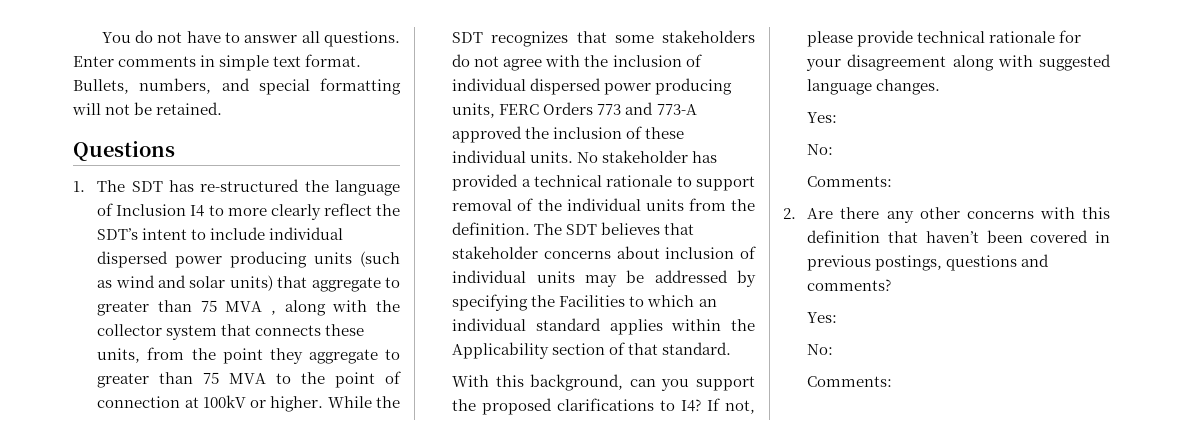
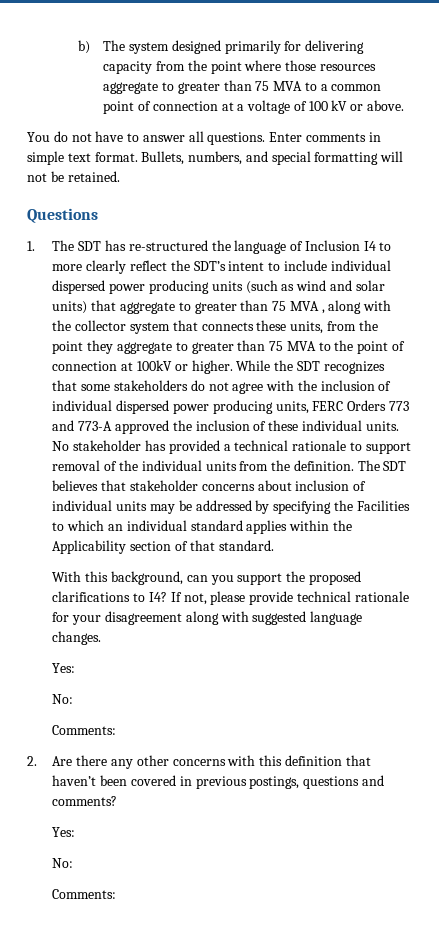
(101, 37) none -> [77,40,365,54] [103,60,376,74] [103,80,382,94] [103,100,404,114] b) The system designed primarily for delivering capacity from the point where those resources aggregate to greater than 75 MVA to a common point of connection at a voltage of 100 kV or above. //

